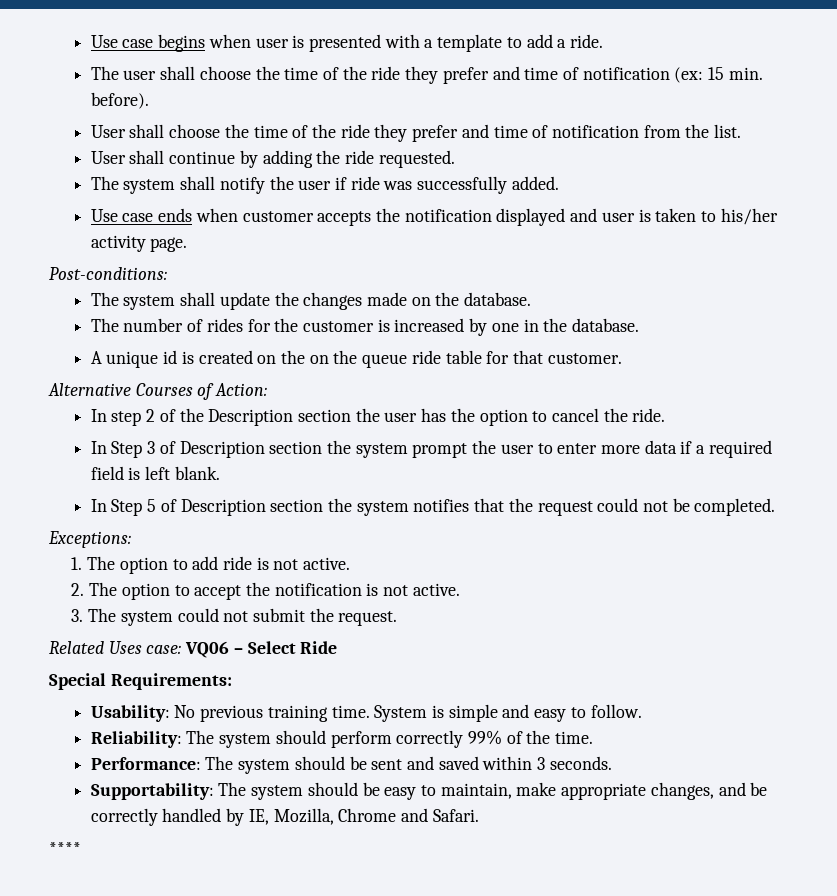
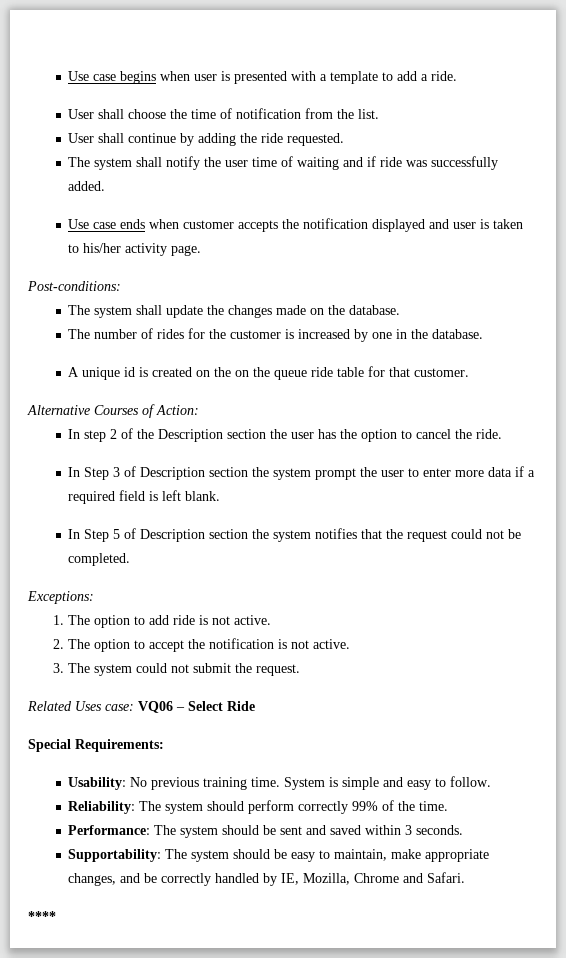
[90,66,763,84] [90,92,149,109] // The user shall choose the time of the ride they prefer and time of notification (ex: 15 min. before). -> (458, 76) none
[311,124,549,142] the ride they prefer and time of -> (233, 113) none
(332, 185) none -> [252,156,364,170] time of waiting and

